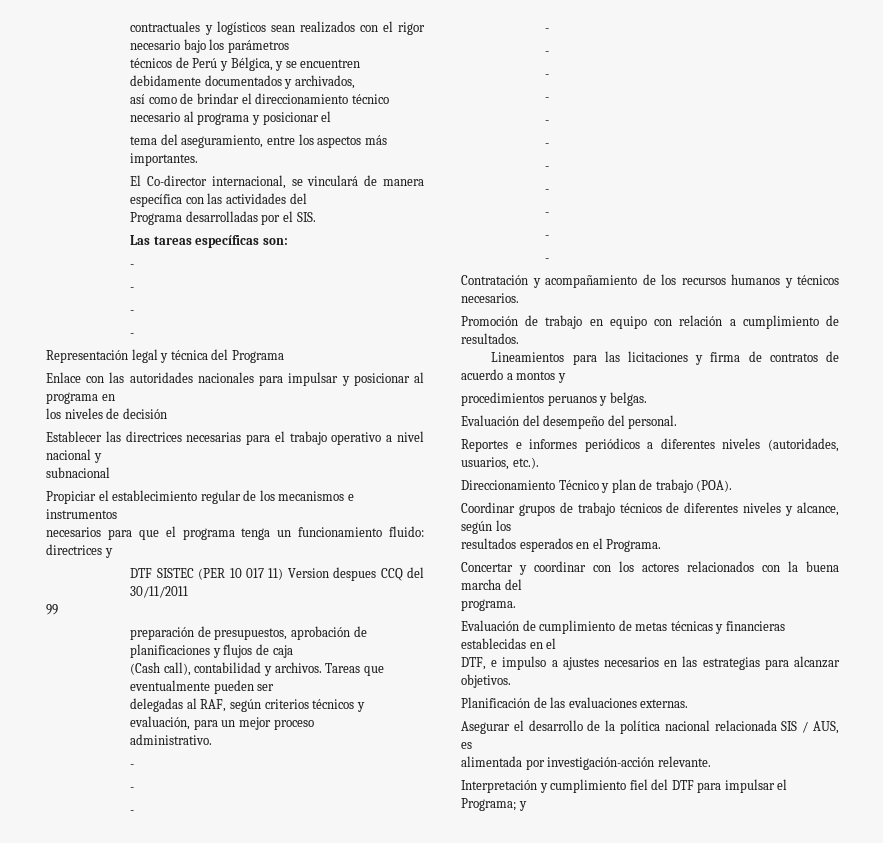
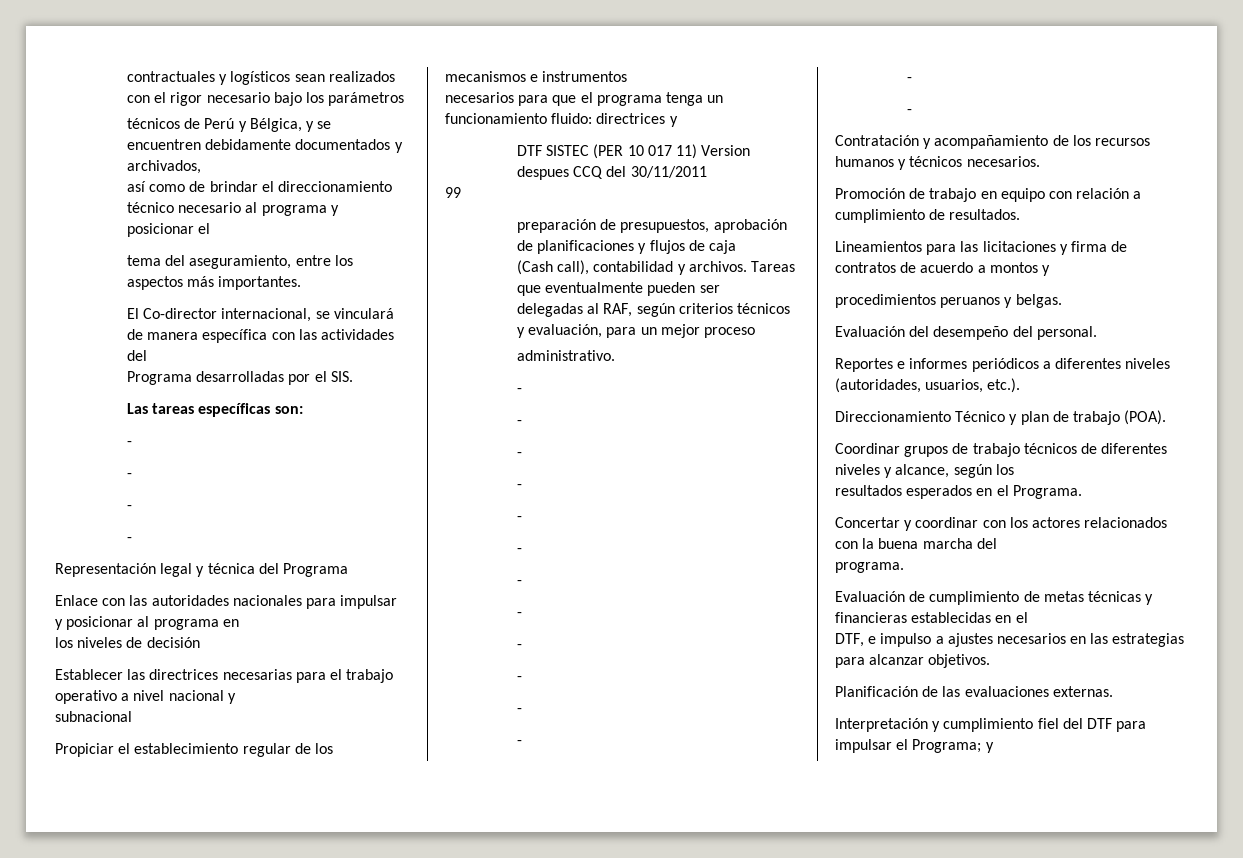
[461,720,839,734] [461,742,472,749] [461,756,711,770] // Asegurar el desarrollo de la política nacional relacionada SIS / AUS, es // alimentada por investigación-acción relevante. -> (1113, 691) none

